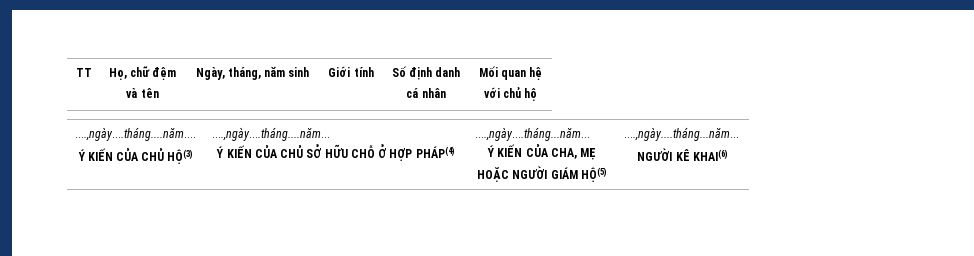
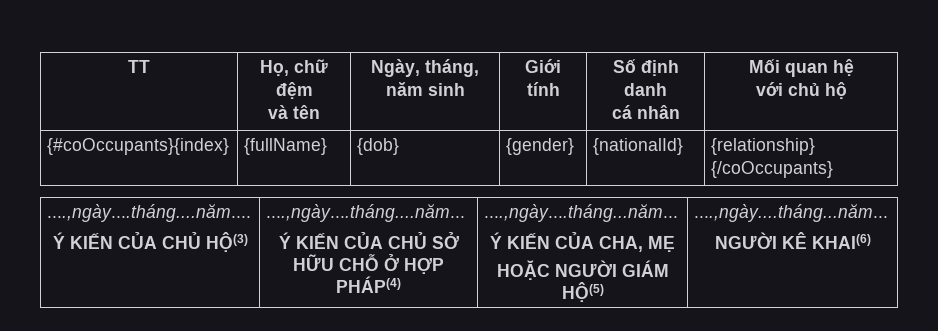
(538, 94) none -> [47,138,230,155] [244,138,328,155] [357,138,400,155] [506,138,575,155] [593,138,684,155] [711,138,816,155] [711,161,834,178] // {#coOccupants}{index} | {fullName} | {dob} | {gender} | {nationalId} | {relationship} {/coOccupants}

